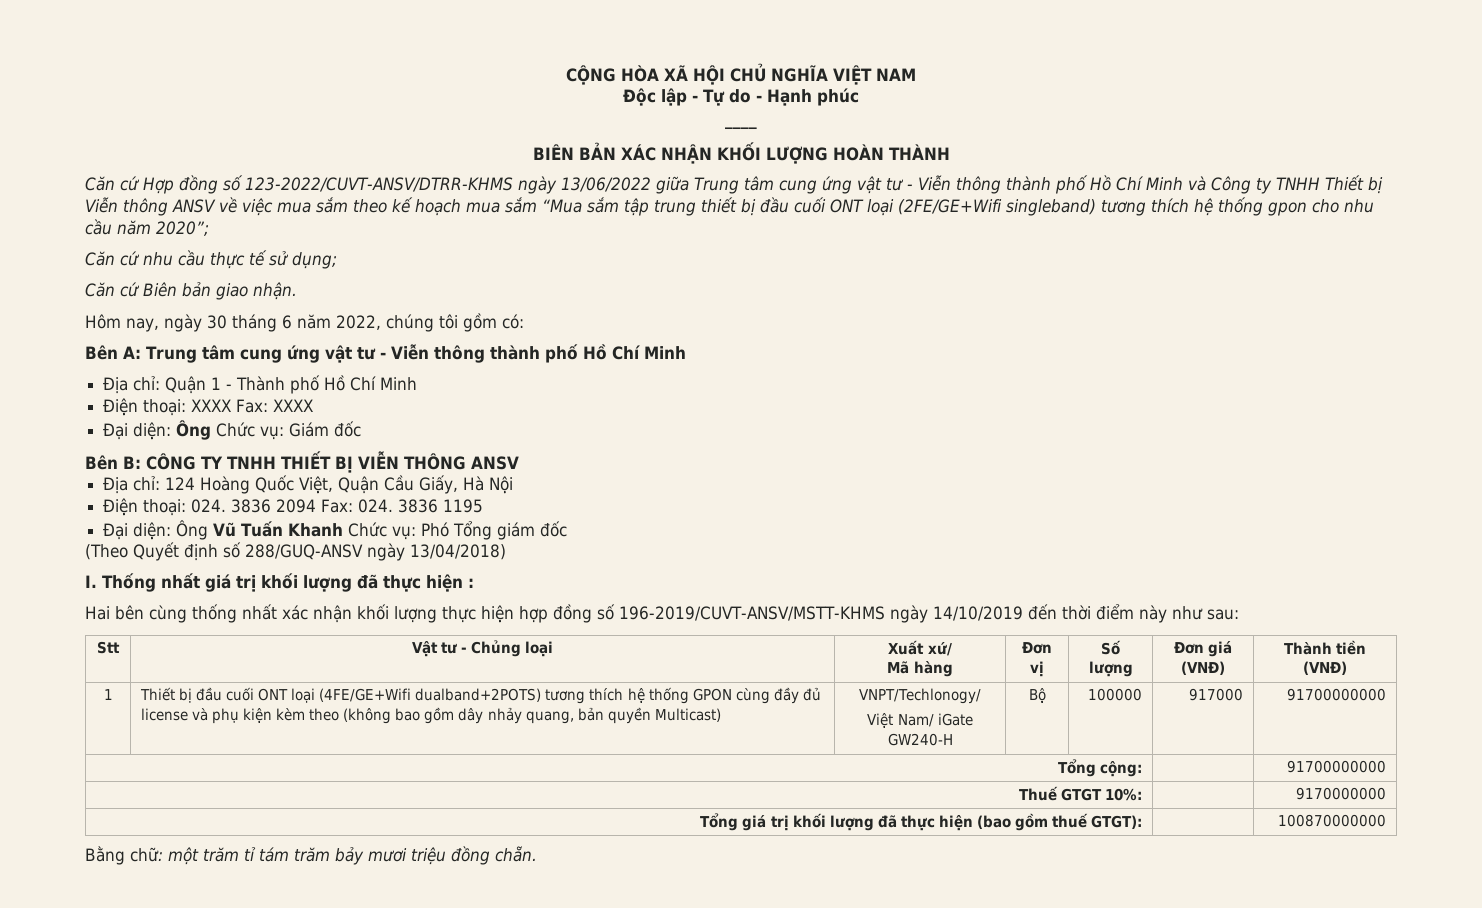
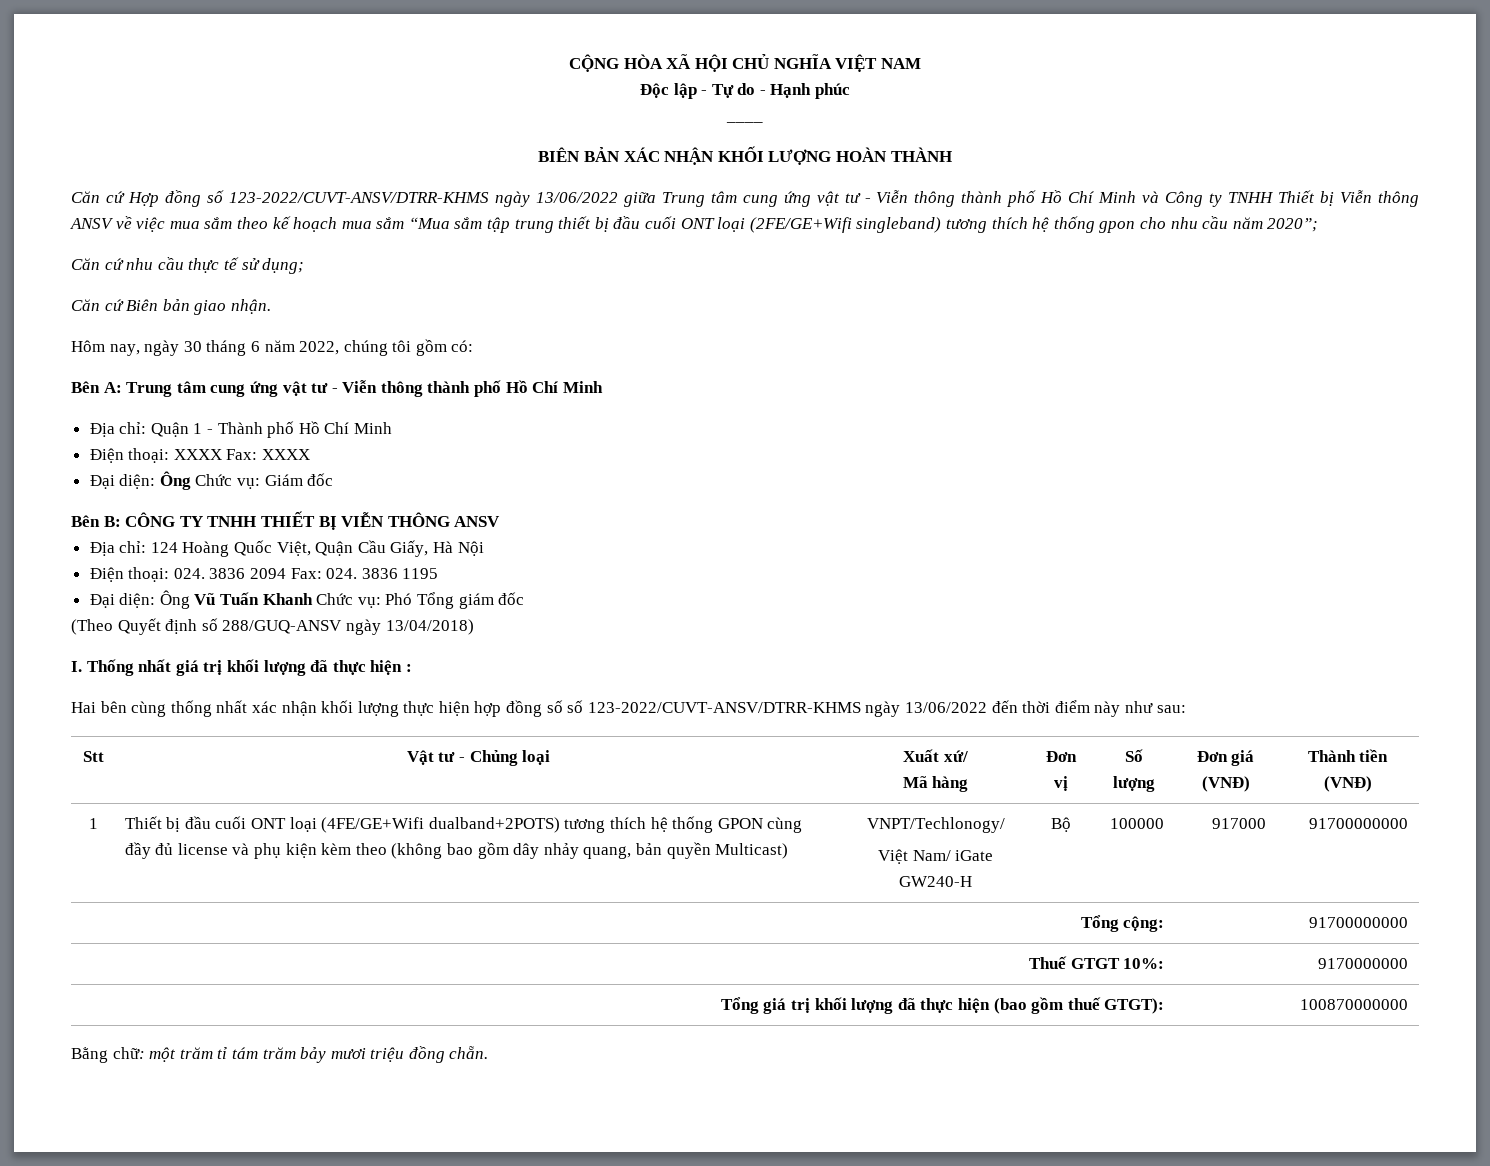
[619,605,1023,623] 196-2019/CUVT-ANSV/MSTT-KHMS ngày 14/10/2019 -> [567,700,988,717] số 123-2022/CUVT-ANSV/DTRR-KHMS ngày 13/06/2022

